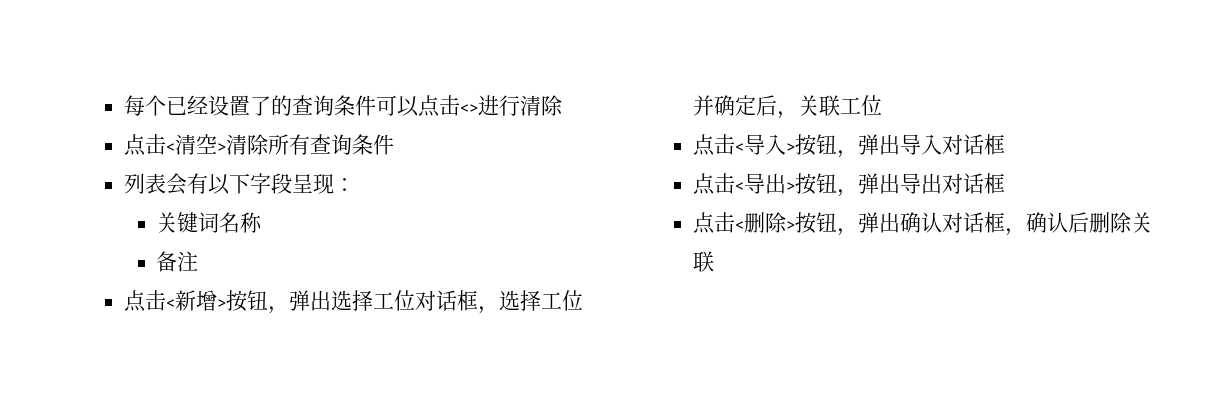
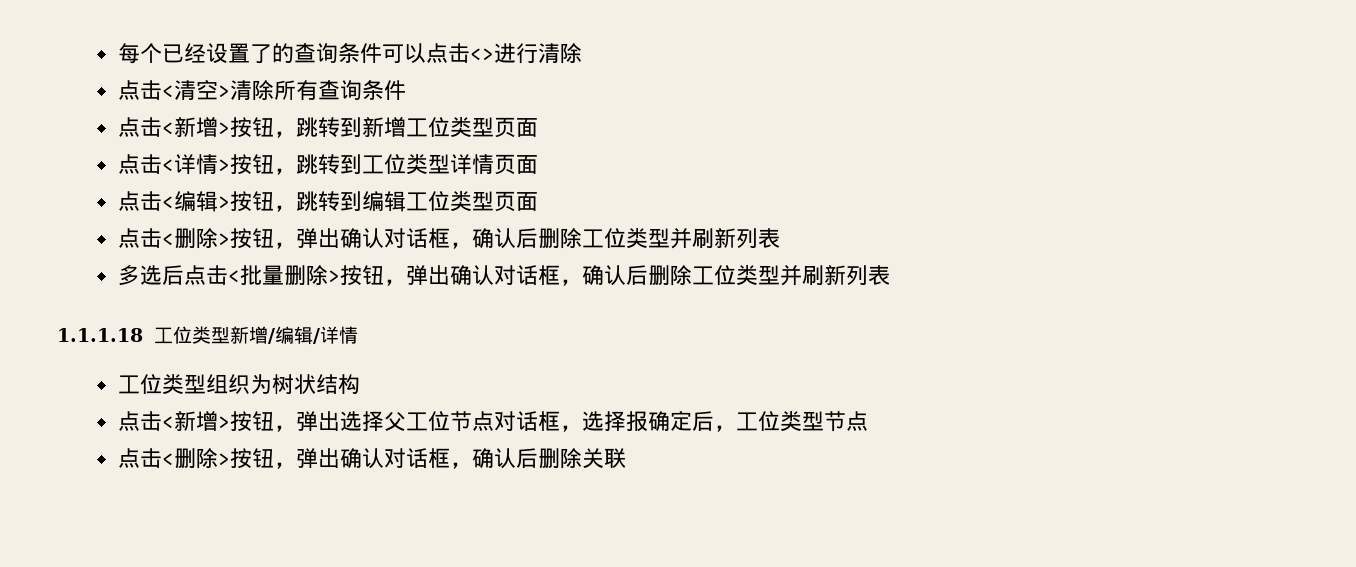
[124,173,356,195] [156,212,263,233] [156,251,199,272] 列表会有以下字段呈现： // 关键词名称 // 备注 -> [117,117,538,138] [117,154,538,175] [117,191,538,212] [117,228,780,249] [117,265,890,286] [57,326,358,345] [117,374,360,395] 点击<新增>按钮，跳转到新增工位类型页面 // 点击<详情>按钮，跳转到工位类型详情页面 // 点击<编辑>按钮，跳转到编辑工位类型页面 // 点击<删除>按钮，弹出确认对话框，确认后删除工位类型并刷新列表 // 多选后点击<批量删除>按钮，弹出确认对话框，确认后删除工位类型并刷新列表 // 1.1.1.18工位类型新增/编辑/详情 // 工位类型组织为树状结构
[373,290,416,311] 工位 -> [383,411,494,432] 父工位节点
[541,290,584,311] [693,95,715,116] 工位并 -> [625,411,648,432] 报
[798,95,883,116] [693,134,1006,158] [693,173,1006,197] 关联工位 // 点击<导入>按钮，弹出导入对话框 // 点击<导出>按钮，弹出导出对话框 -> [735,411,868,432] 工位类型节点

